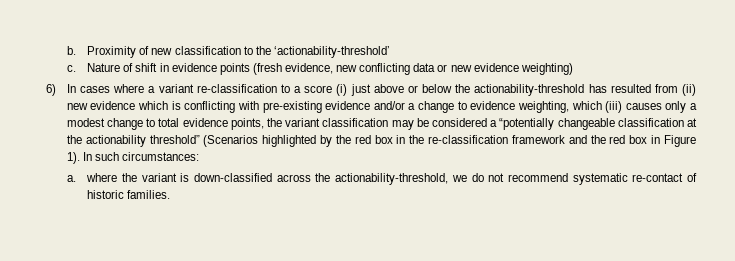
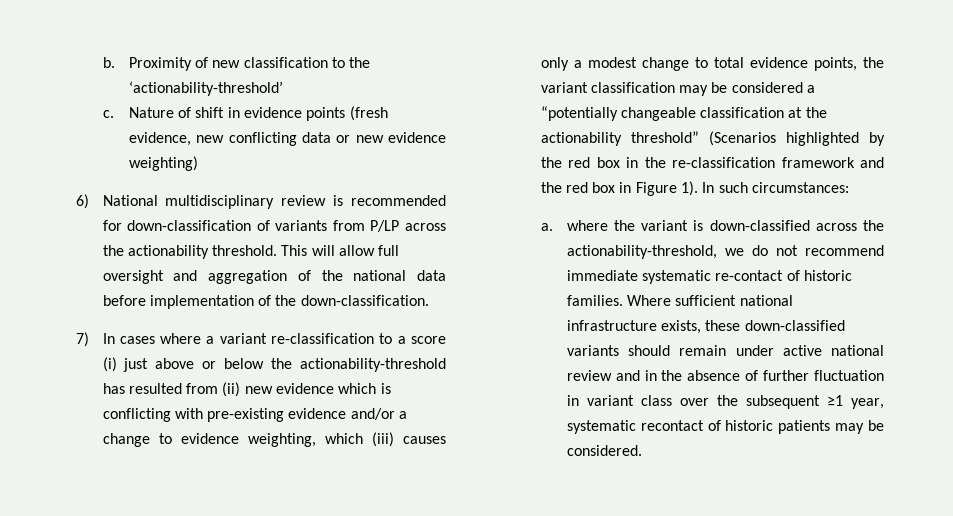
(57, 90) none -> [102,195,447,209] [102,220,446,232] [102,245,400,259] [102,270,446,284] [102,295,429,309] [76,332,90,347] National multidisciplinary review is recommended for down-classification of variants from P/LP across the actionability threshold. This will allow full oversight and aggregation of the national data before implementation of the down-classification. // 7)
(568, 177) none -> [566,270,638,281] immediate
(171, 194) none -> [627,295,793,306] [566,320,845,334] [566,345,884,356] [566,370,884,381] [566,395,884,409] [566,420,884,434] [566,445,642,456] Where sufficient national infrastructure exists, these down-classified variants should remain under active national review and in the absence of further fluctuation in variant class over the subsequent ≥1 year, systematic recontact of historic patients may be considered.

